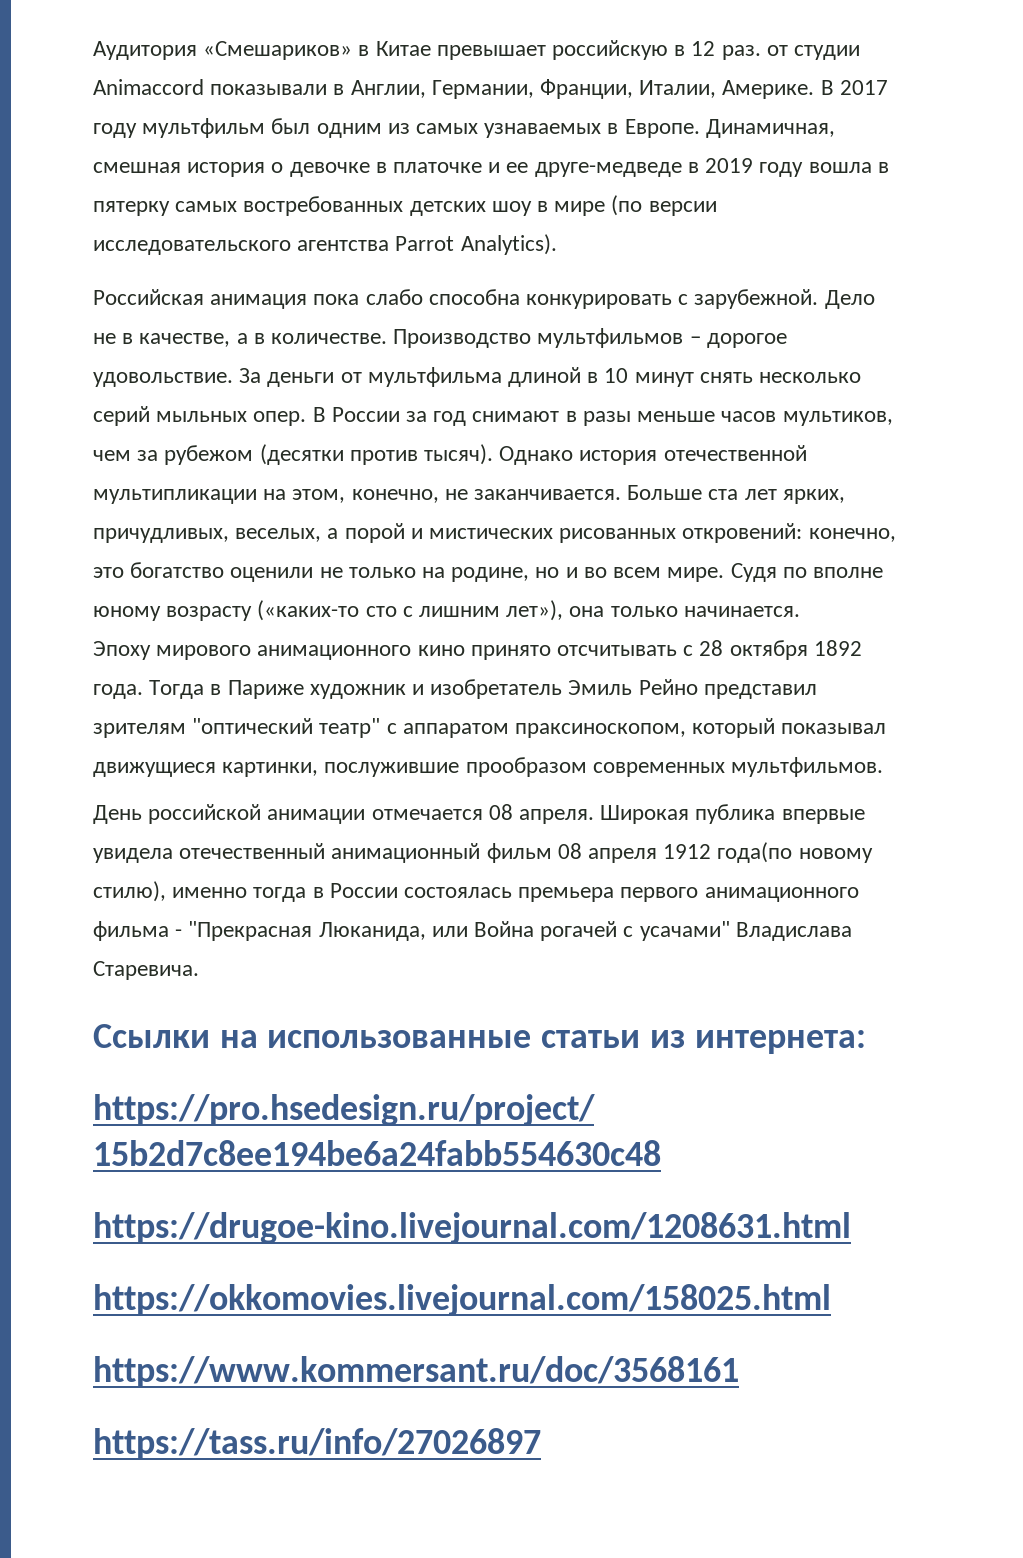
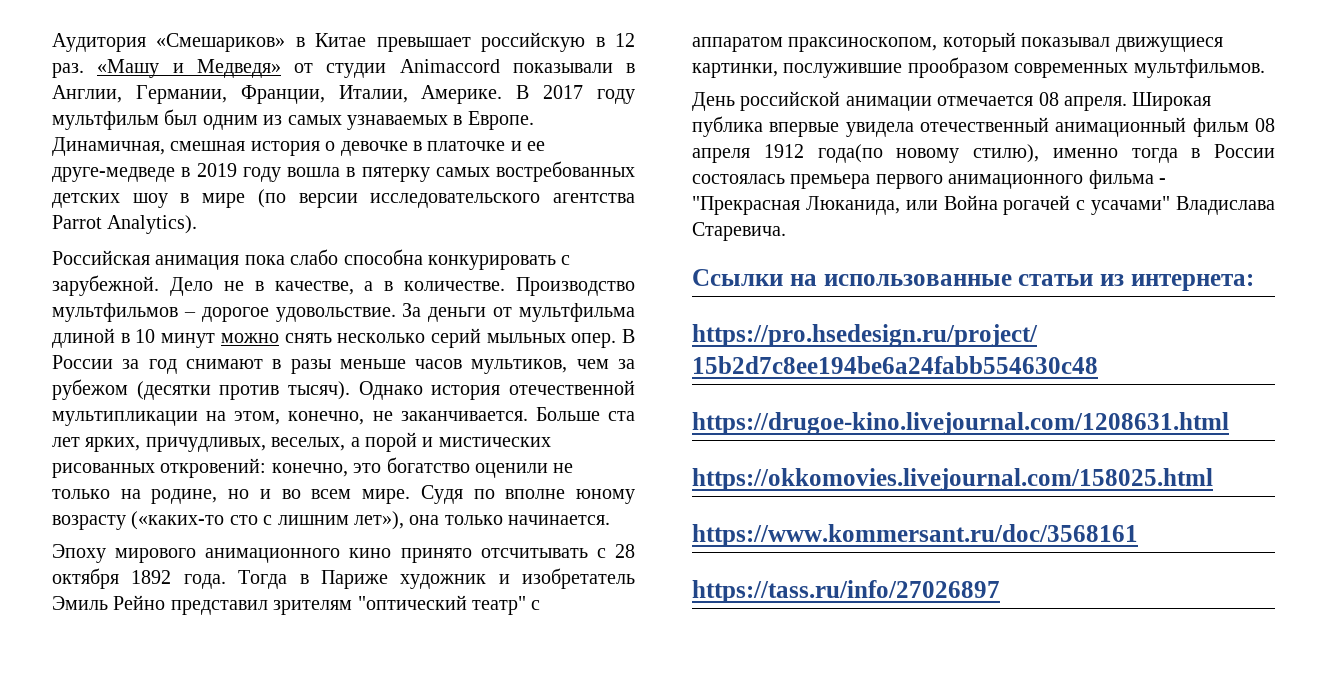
(761, 52) none -> [97,59,281,78] «Машу и Медведя»
(694, 379) none -> [220,333,279,343] можно

